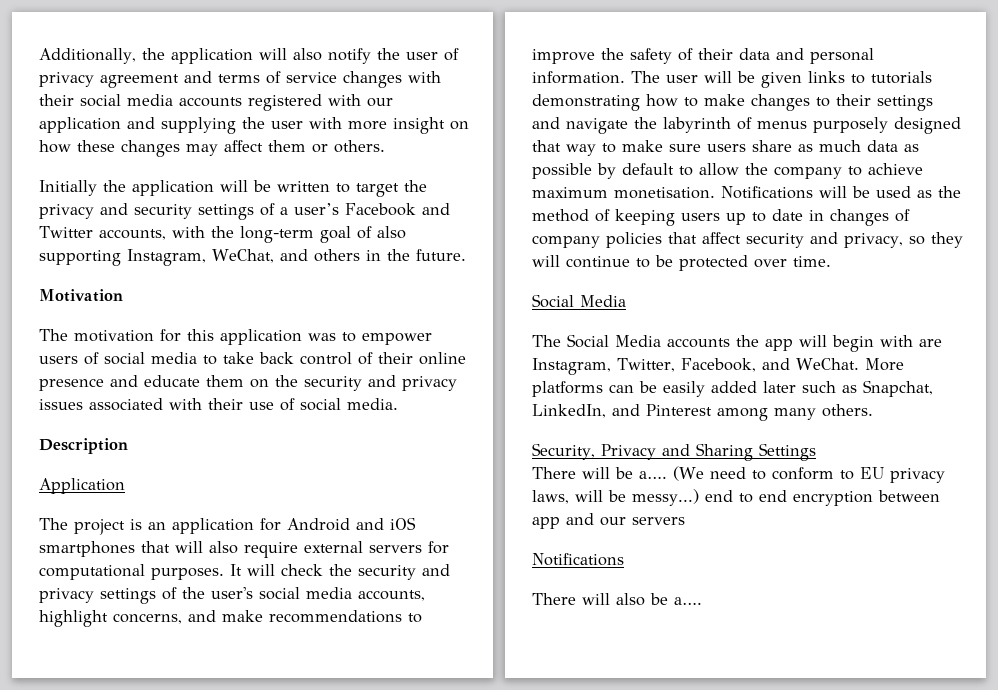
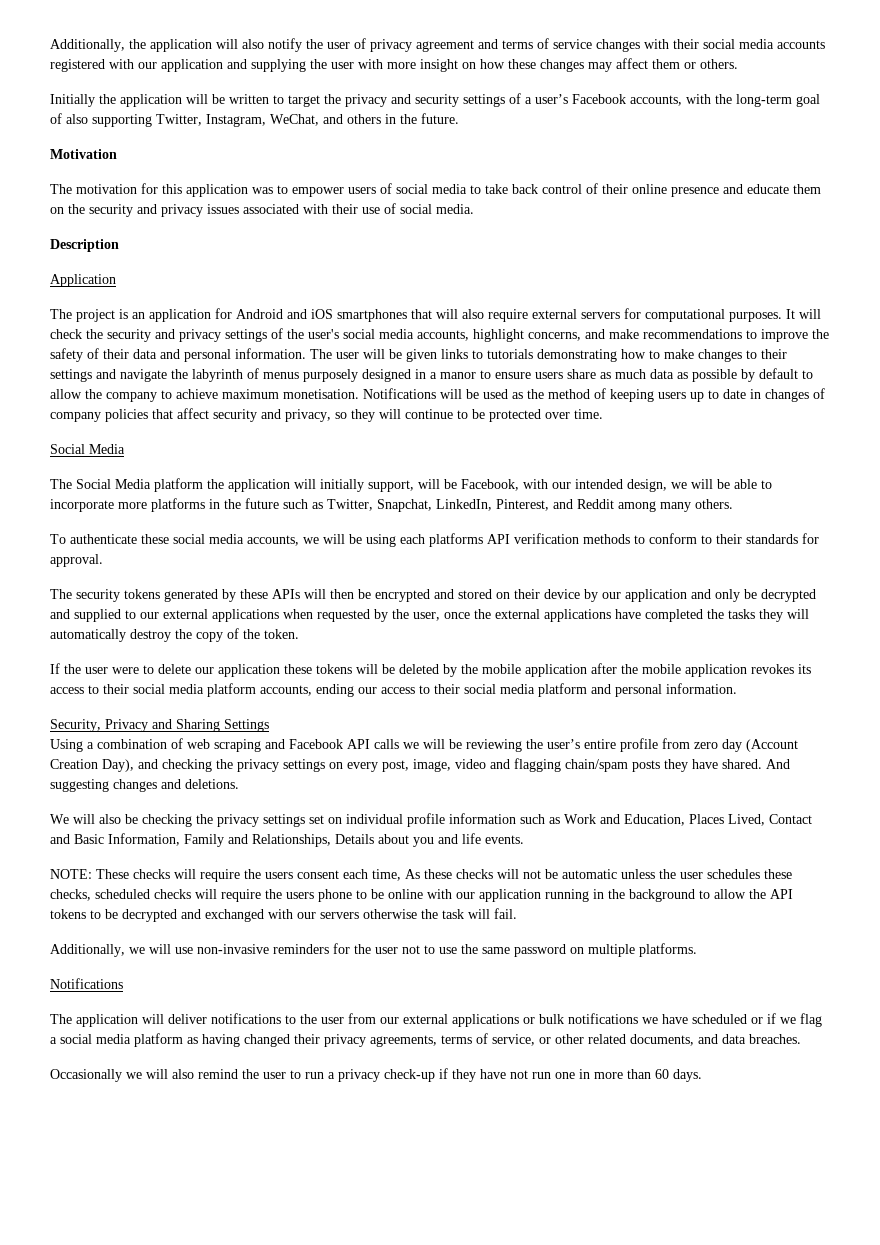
[422,203,450,215] [39,226,93,238] and Twitter -> (626, 99) none
(121, 258) none -> [156,114,202,126] Twitter,
[532,140,701,156] that way to make sure -> [415,369,531,379] in a manor to ensure
[667,335,942,352] [532,358,904,375] [532,381,857,397] accounts the app will begin with are Instagram, Twitter, Facebook, and WeChat. More platforms can be easily added later such as -> [154,478,772,492] [50,498,373,512] platform the application will initially support, will be Facebook, with our intended design, we will be able to incorporate more platforms in the future such as Twitter,
[612,404,712,416] and Pinterest -> [496,499,614,511] Pinterest, and Reddit
(873, 410) none -> [50,533,819,547] [50,554,103,567] [50,589,816,602] [50,609,809,622] [50,628,299,642] [50,663,811,677] [50,683,737,697] // To authenticate these social media accounts, we will be using each platforms API verification methods to conform to their standards for approval. // The security tokens generated by these APIs will then be encrypted and stored on their device by our application and only be decrypted and supplied to our external applications when requested by the user, once the external applications have completed the tasks they will automatically destroy the copy of the token. // If the user were to delete our application these tokens will be deleted by the mobile application after the mobile application revokes its access to their social media platform accounts, ending our access to their social media platform and personal information.
[532,466,945,483] [532,489,940,506] [532,513,685,529] [532,553,624,566] [532,593,702,606] There will be a…. (We need to conform to EU privacy laws, will be messy...) end to end encryption between app and our servers // Notifications // There will also be a…. -> [50,738,798,752] [50,758,790,772] [50,779,239,792] [50,813,812,827] [50,833,524,847] [50,869,792,882] [50,889,793,902] [50,908,517,922] [50,943,697,957] [50,978,123,989] [50,1013,822,1027] [50,1033,801,1047] [50,1068,702,1082] Using a combination of web scraping and Facebook API calls we will be reviewing the user’s entire profile from zero day (Account Creation Day), and checking the privacy settings on every post, image, video and flagging chain/spam posts they have shared. And suggesting changes and deletions. // We will also be checking the privacy settings set on individual profile information such as Work and Education, Places Lived, Contact and Basic Information, Family and Relationships, Details about you and life events. // NOTE: These checks will require the users consent each time, As these checks will not be automatic unless the user schedules these checks, scheduled checks will require the users phone to be online with our application running in the background to allow the API tokens to be decrypted and exchanged with our servers otherwise the task will fail. // Additionally, we will use non-invasive reminders for the user not to use the same password on multiple platforms. // Notifications // The application will deliver notifications to the user from our external applications or bulk notifications we have scheduled or if we flag a social media platform as having changed their privacy agreements, terms of service, or other related documents, and data breaches. // Occasionally we will also remind the user to run a privacy check-up if they have not run one in more than 60 days.

